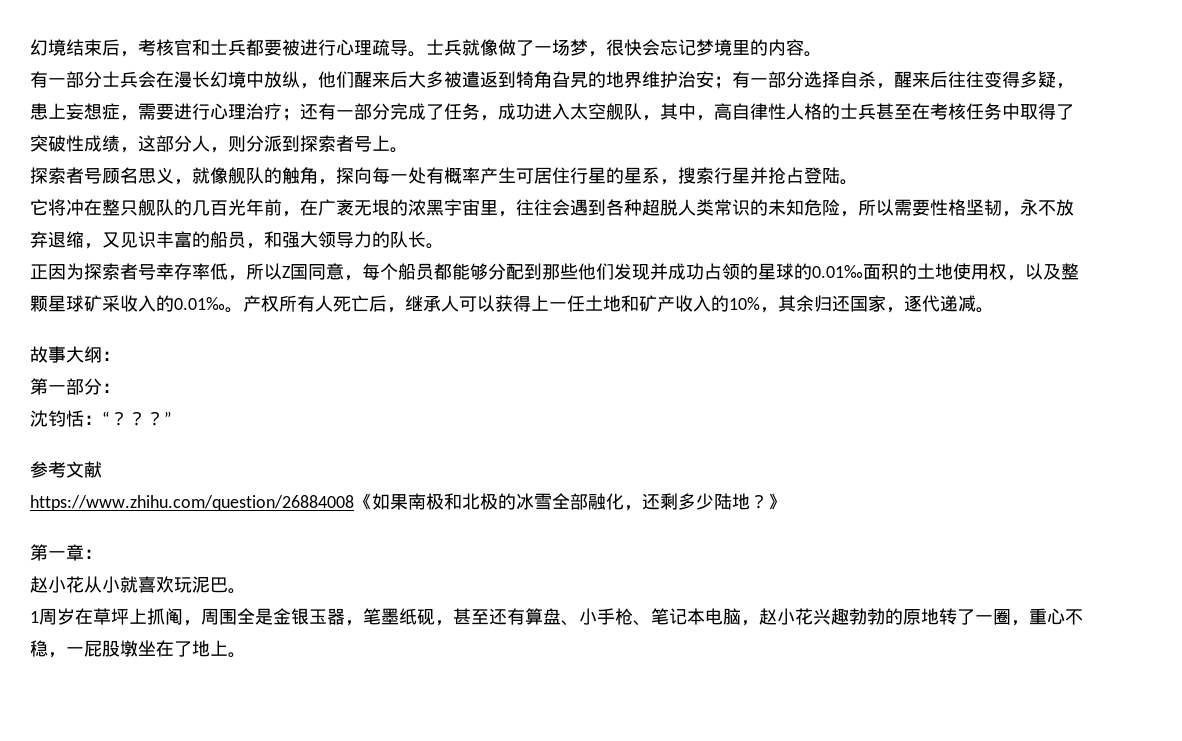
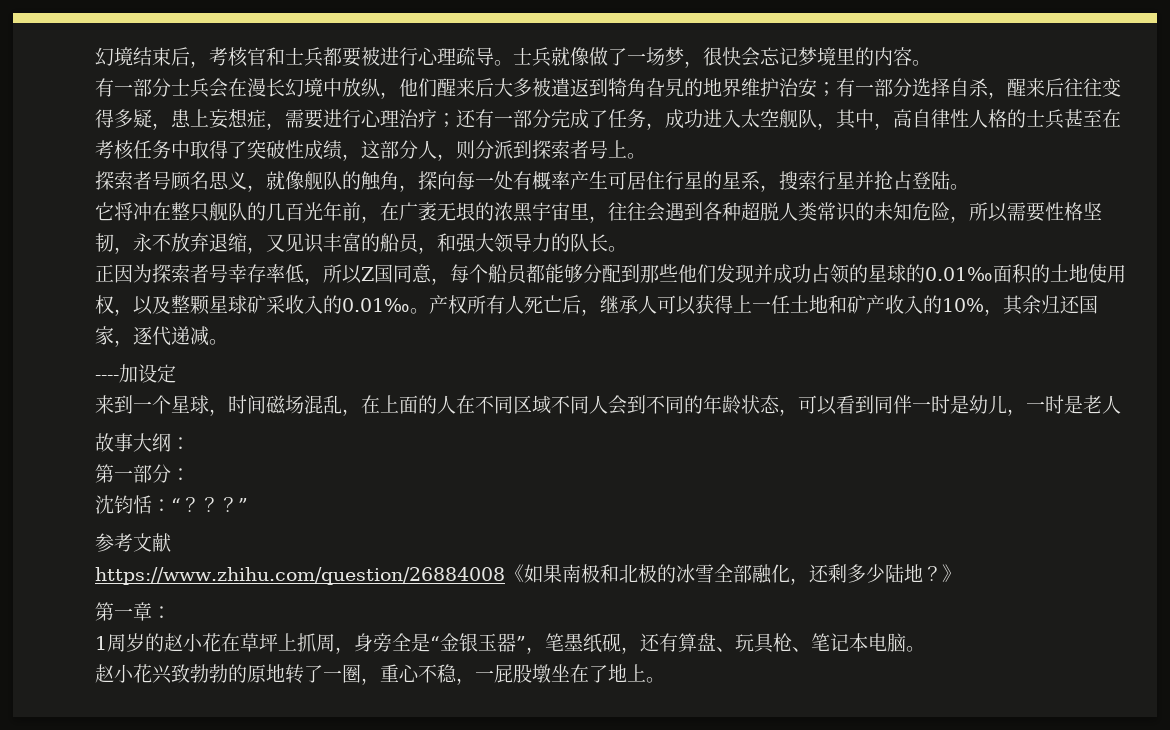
(994, 310) none -> [95,364,176,383] [95,395,1121,416] // ----加设定 // 来到一个星球，时间磁场混乱，在上面的人在不同区域不同人会到不同的年龄状态，可以看到同伴一时是幼儿，一时是老人
[30,576,246,594] [30,608,273,626] 赵小花从小就喜欢玩泥巴。 // 1周岁在草坪上抓阄，周围全是 -> [95,633,440,654] 1周岁的赵小花在草坪上抓周，身旁全是“
(345, 616) none -> [516,636,526,650] ”
[453,608,489,625] 甚至 -> (640, 650) none
[579,608,615,625] 小手 -> [735,633,774,653] 玩具
[741,620,759,626] ， -> [906,646,925,652] 。 //
[831,608,849,625] 趣 -> [171,664,190,683] 致

